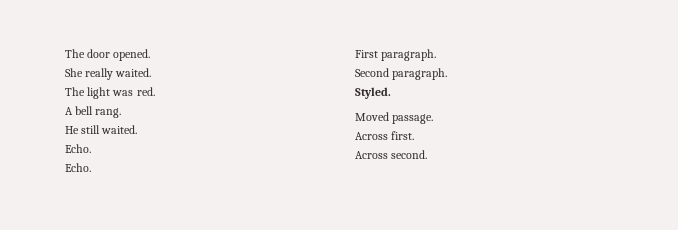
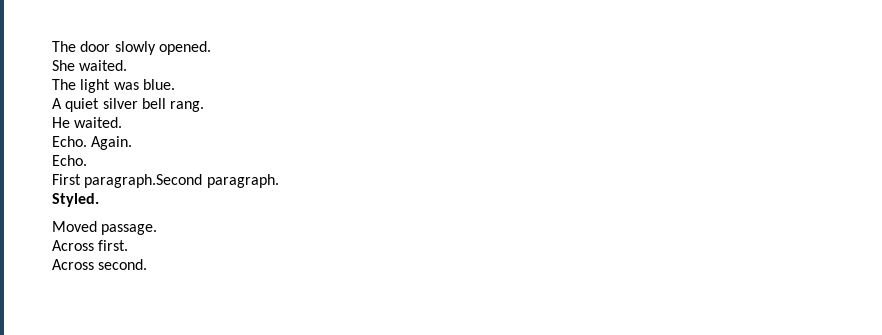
(111, 53) none -> [114,41,156,55] slowly
[85,68,114,80] really -> (75, 65) none
[136,87,155,96] red. -> [142,79,175,90] blue.
(73, 111) none -> [65,98,138,112] quiet silver
[81,125,101,134] still -> (70, 122) none
(91, 148) none -> [91,136,133,150] Again.
[381,49,437,61] [355,68,389,77] paragraph. // Second -> [84,174,203,188] paragraph.Second

